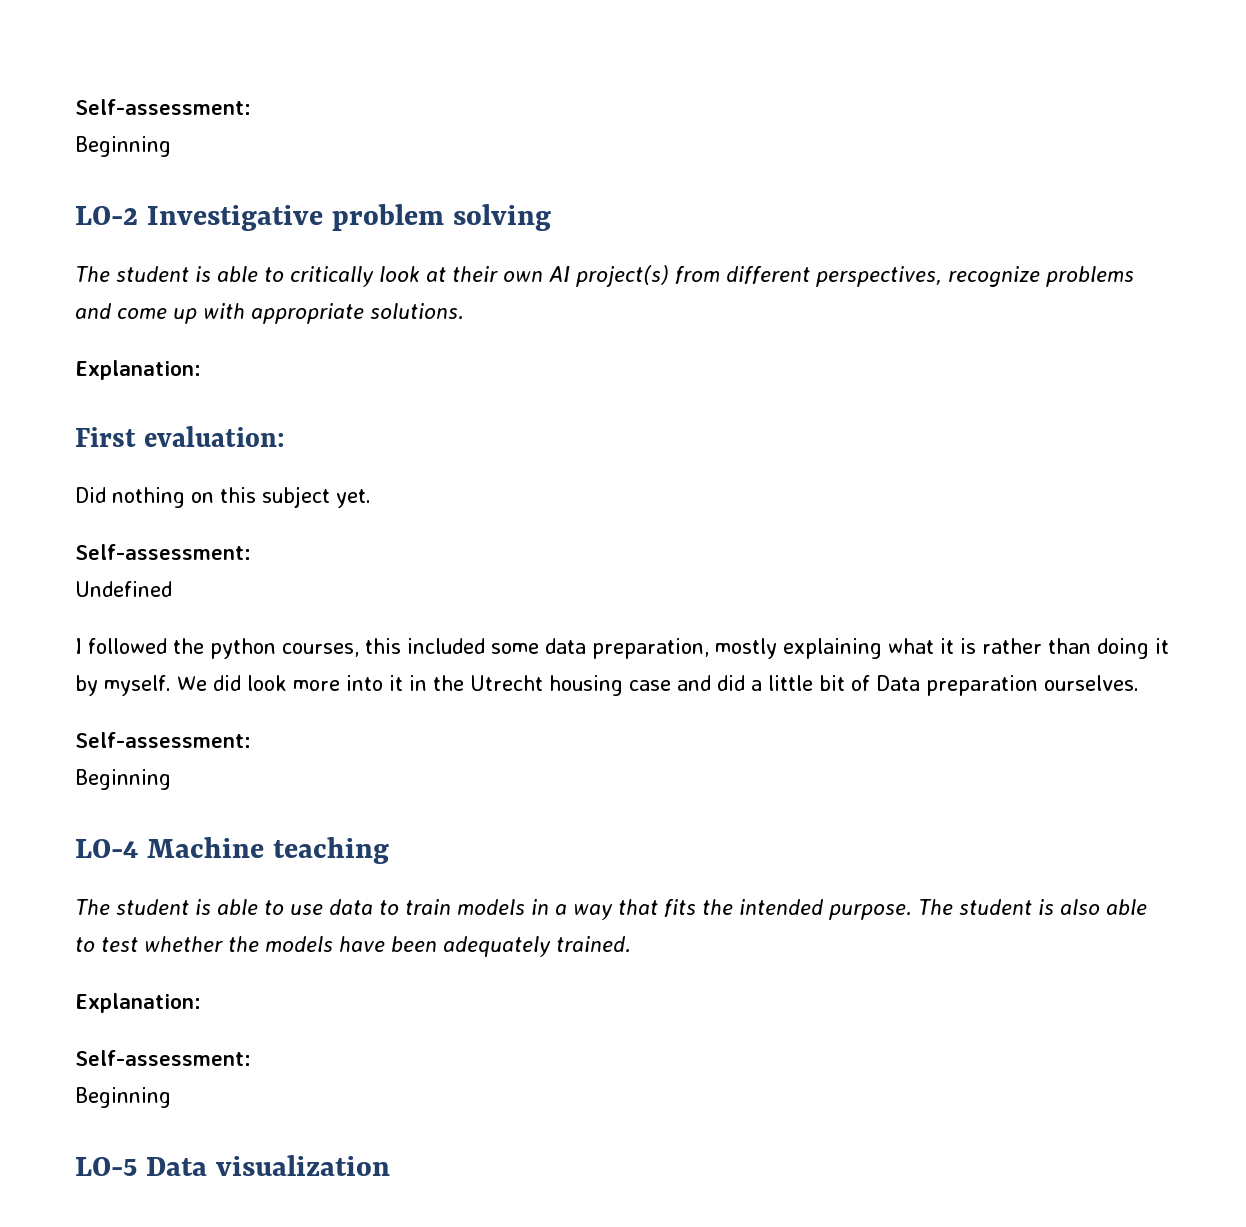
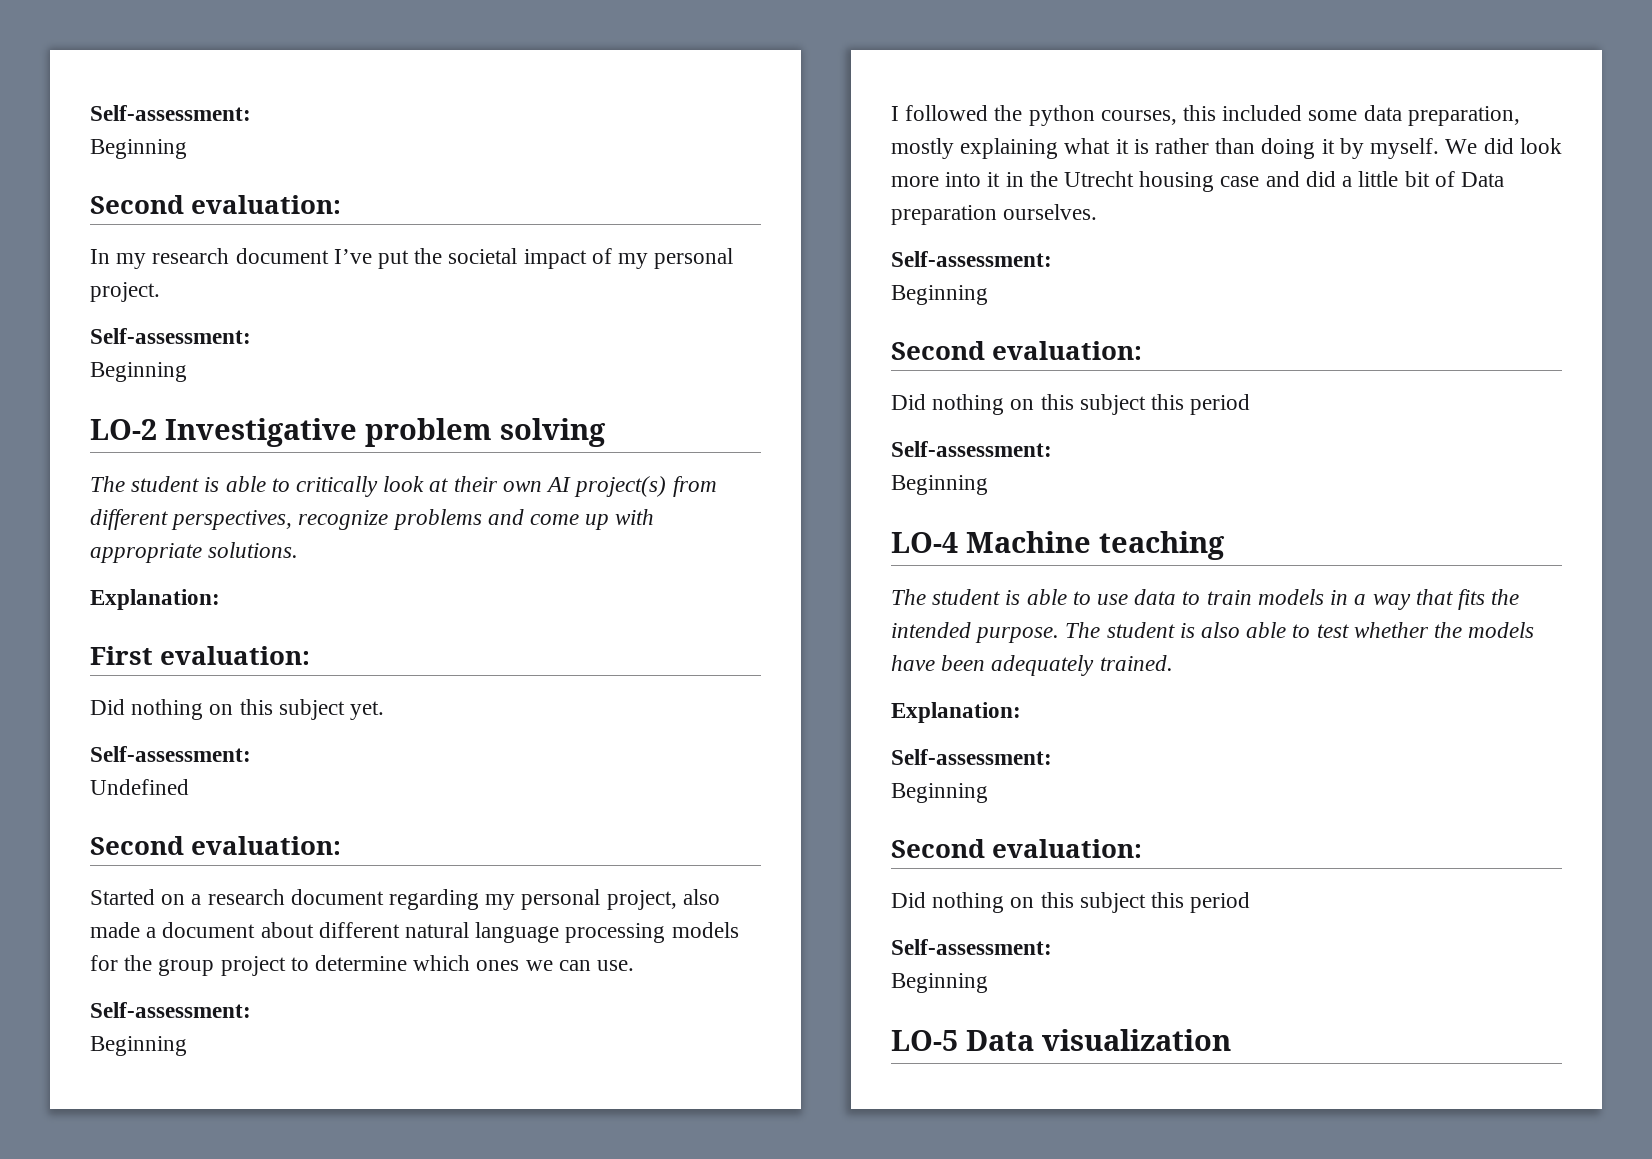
[75,99,251,115] [75,136,171,157] Self-assessment: // Beginning -> [90,105,251,121] [90,139,187,159] [90,195,342,214] [90,248,734,269] [90,282,160,302] [90,328,251,344] [90,362,187,382] Self-assessment: // Beginning // Second evaluation: // In my research document I’ve put the societal impact of my personal project. // Self-assessment: // Beginning
(172, 589) none -> [90,836,342,855] [90,889,720,910] [90,922,739,943] [90,955,635,976] [90,1002,251,1018] [90,1036,187,1056] // Second evaluation: // Started on a research document regarding my personal project, also made a document about different natural language processing models for the group project to determine which ones we can use. // Self-assessment: // Beginning
(171, 779) none -> [891,341,1143,360] [891,394,1251,415] [891,441,1052,457] [891,475,988,495] // Second evaluation: // Did nothing on this subject this period // Self-assessment: // Beginning
(171, 1097) none -> [891,839,1143,858] [891,892,1251,913] [891,939,1052,955] [891,973,988,993] // Second evaluation: // Did nothing on this subject this period // Self-assessment: // Beginning

